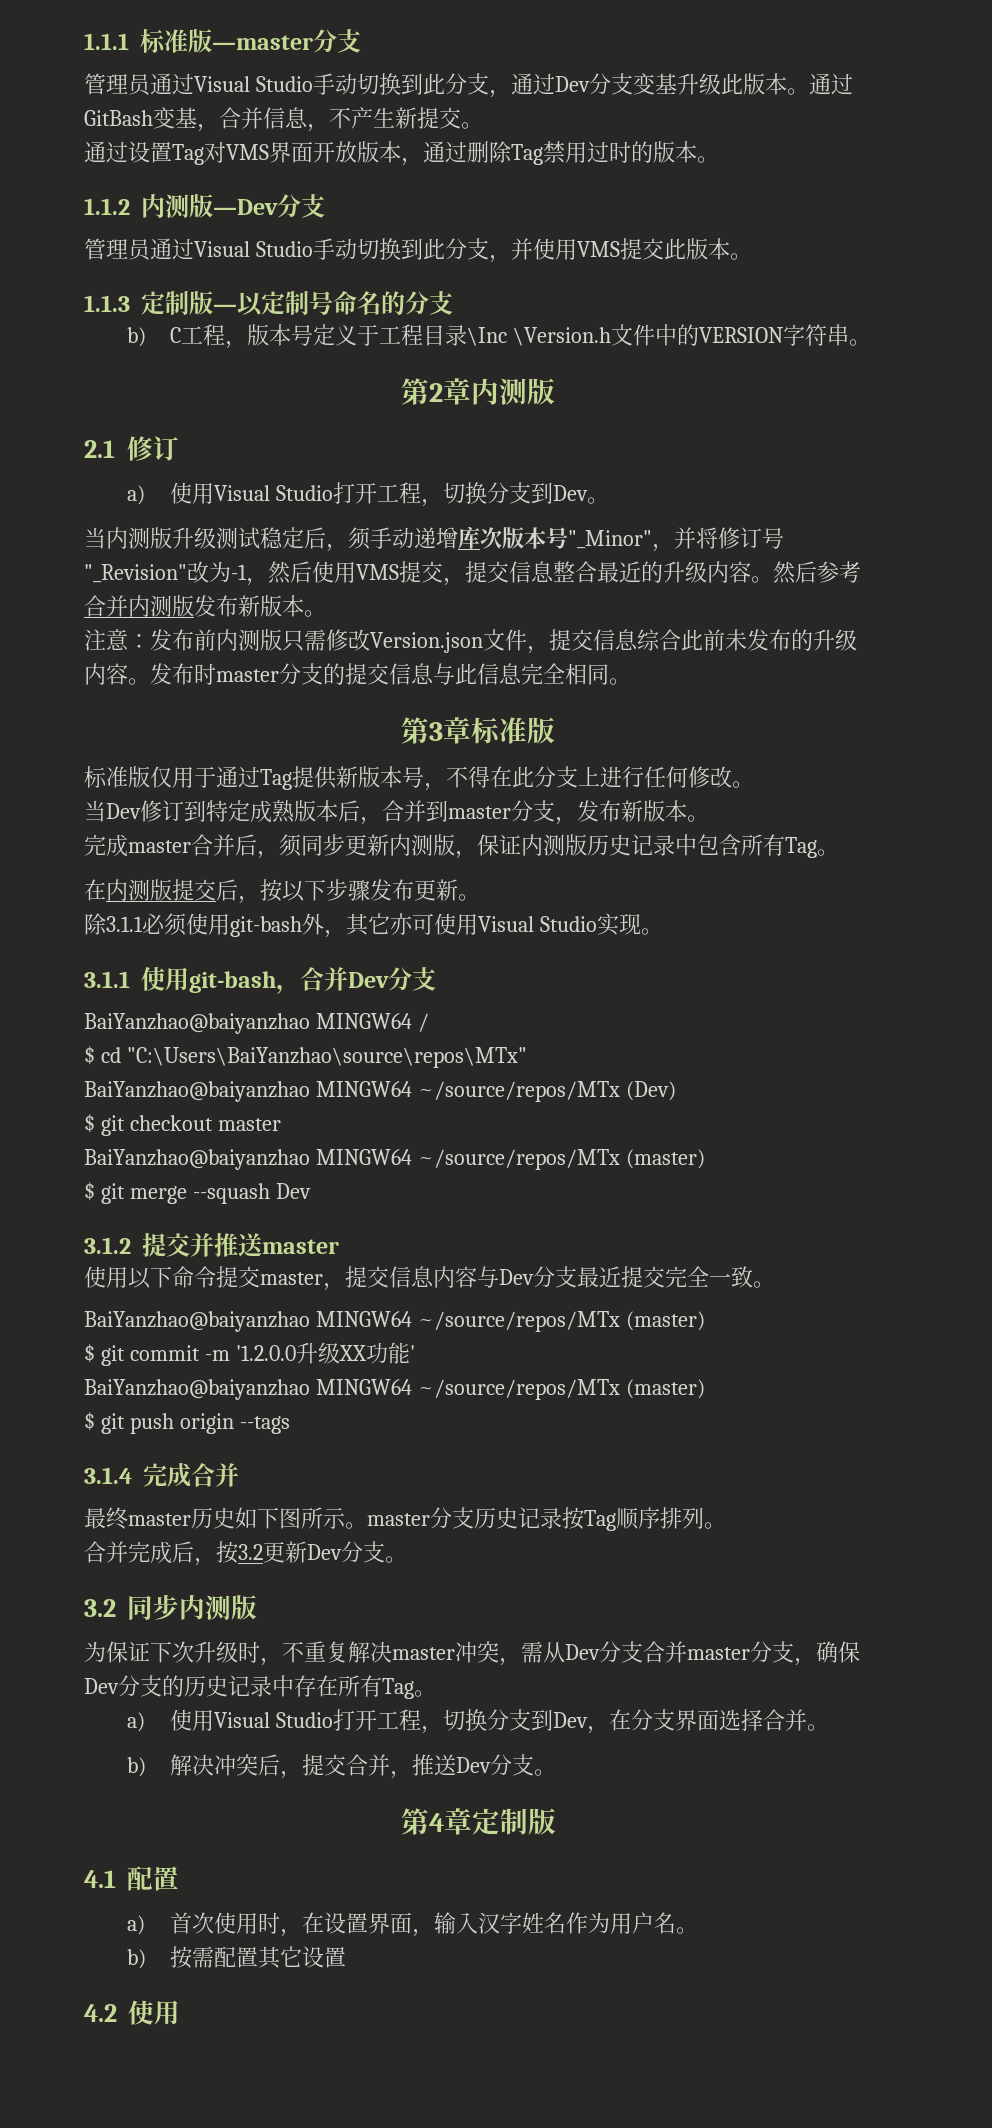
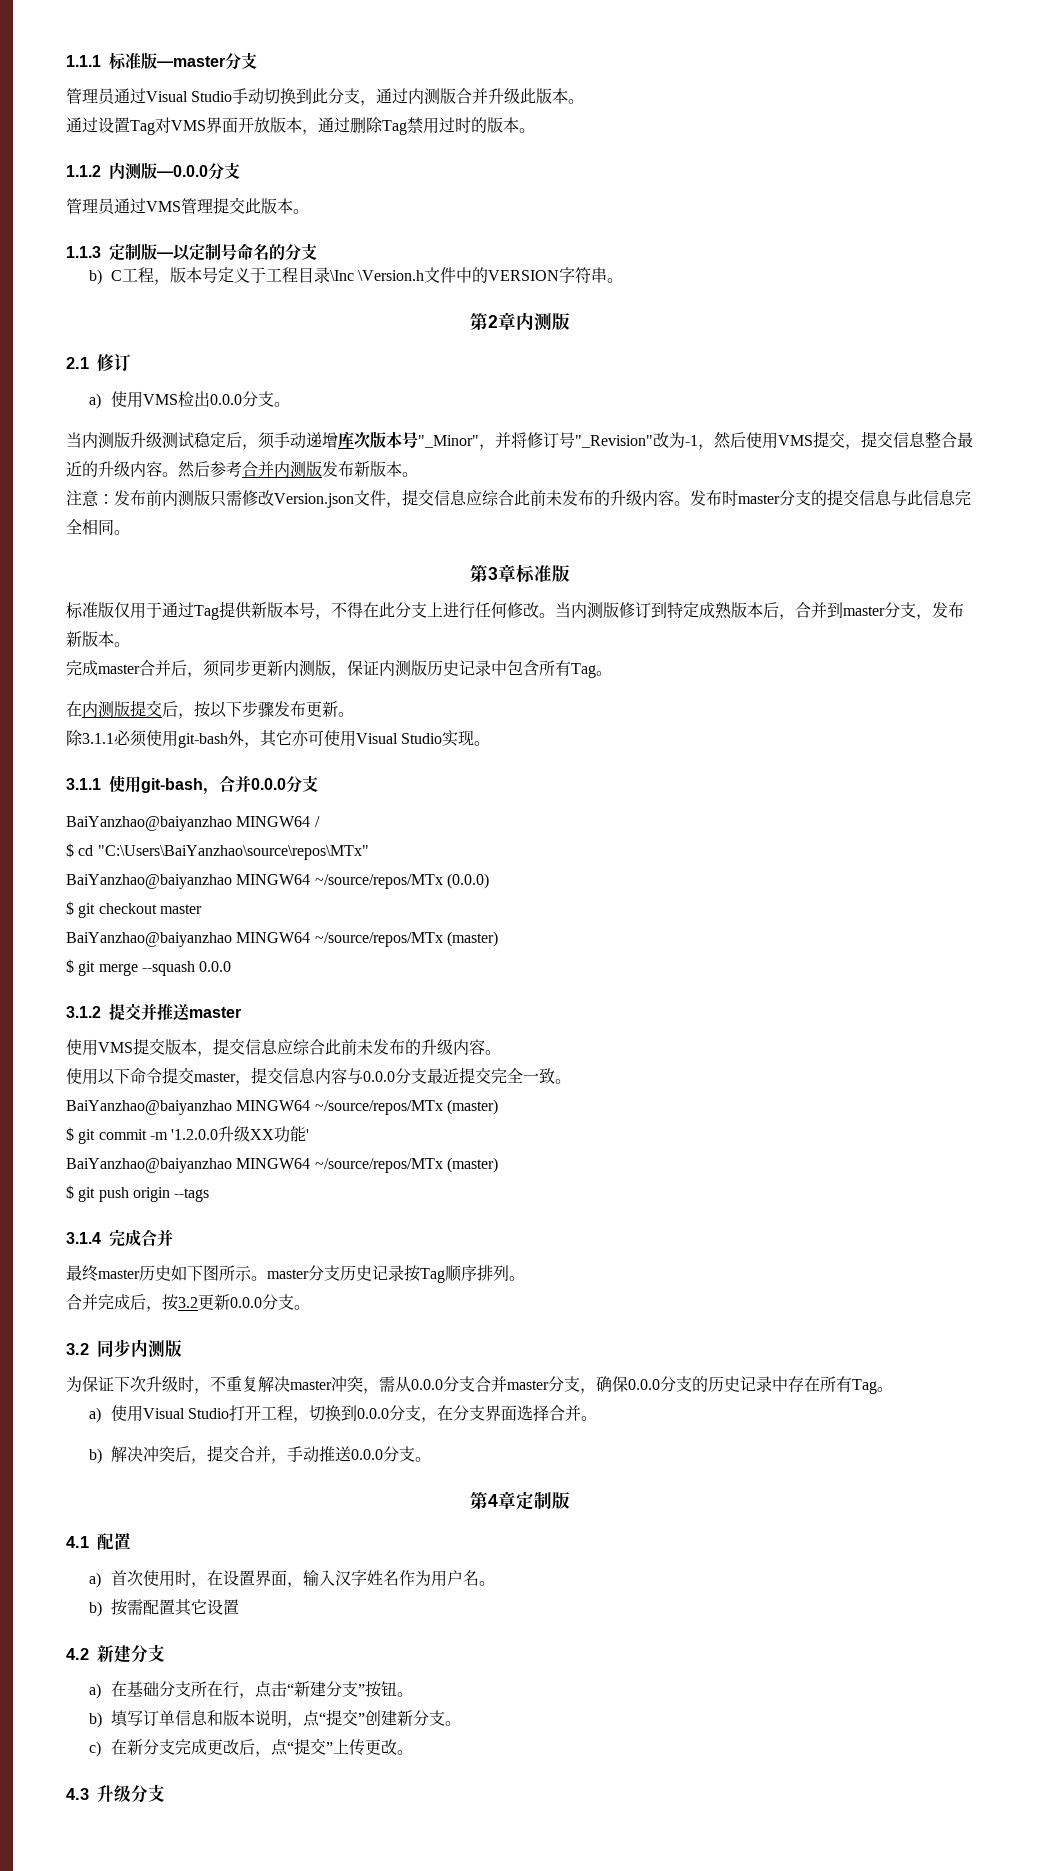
[554,73,677,95] Dev分支变基 -> [408,88,489,104] 内测版合并
[808,73,853,95] [84,107,483,132] 通过GitBash变基，合并信息，不产生新提交。 -> (585, 101) none
[213,194,325,218] [84,238,620,263] —Dev分支 // 管理员通过Visual Studio手动切换到此分支，并使用VMS -> [157,162,240,180] [66,198,213,215] —0.0.0分支 // 管理员通过VMS管理
[214,482,589,507] Visual Studio打开工程，切换分支到Dev -> [143,391,275,407] VMS检出0.0.0分支
(638, 639) none -> [466,490,482,506] 应
[84,800,141,822] // 当Dev -> [555,602,619,618] 当内测版
[348,972,389,988] Dev -> [251,778,286,790] 0.0.0
[625,1081,676,1101] (Dev) -> [446,873,489,889] (0.0.0)
[275,1183,311,1199] Dev -> [199,961,232,972] 0.0.0
(339, 1246) none -> [66,1038,501,1057] // 使用VMS提交版本，提交信息应综合此前未发布的升级内容。
[499,1269,534,1285] Dev -> [363,1071,395,1082] 0.0.0
[307,1544,342,1560] Dev -> [230,1297,262,1308] 0.0.0
[565,1644,600,1660] Dev -> [411,1379,443,1390] 0.0.0
[84,1678,119,1694] Dev -> [628,1379,660,1390] 0.0.0
[487,1709,589,1731] 分支到Dev -> [341,1405,422,1421] 到0.0.0分支
[412,1754,492,1776] 推送Dev -> [287,1446,384,1463] 手动推送0.0.0
[128,2000,180,2025] 使用 -> [97,1644,165,1663] [88,1681,414,1699] [88,1709,462,1728] [88,1738,414,1757] [66,1784,165,1803] 新建分支 // a)在基础分支所在行，点击“新建分支”按钮。 // b)填写订单信息和版本说明，点“提交”创建新分支。 // c)在新分支完成更改后，点“提交”上传更改。 // 4.3升级分支

